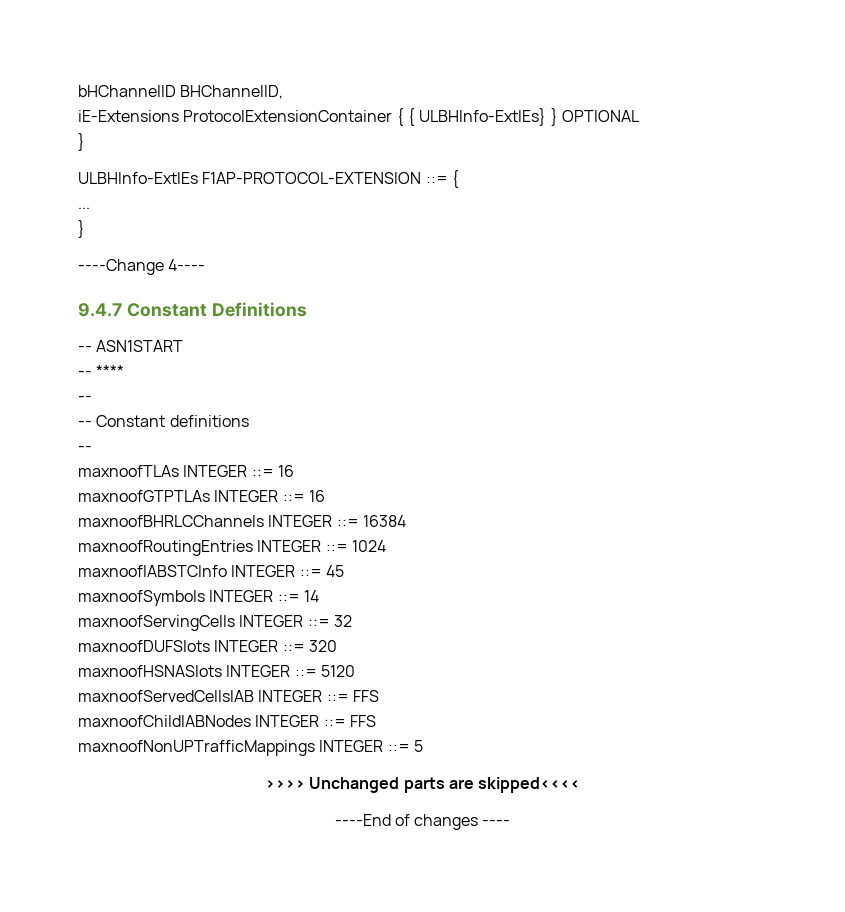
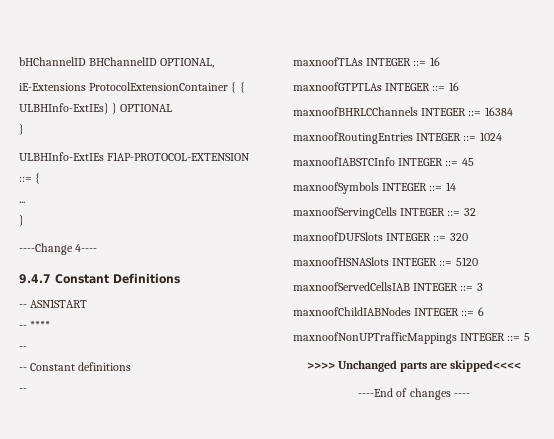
[180,85,284,99] BHChannelID, -> [89,57,215,68] BHChannelID OPTIONAL,
[352,690,379,702] FFS -> [476,283,483,291] 3
[349,715,376,727] FFS -> [477,307,484,316] 6

